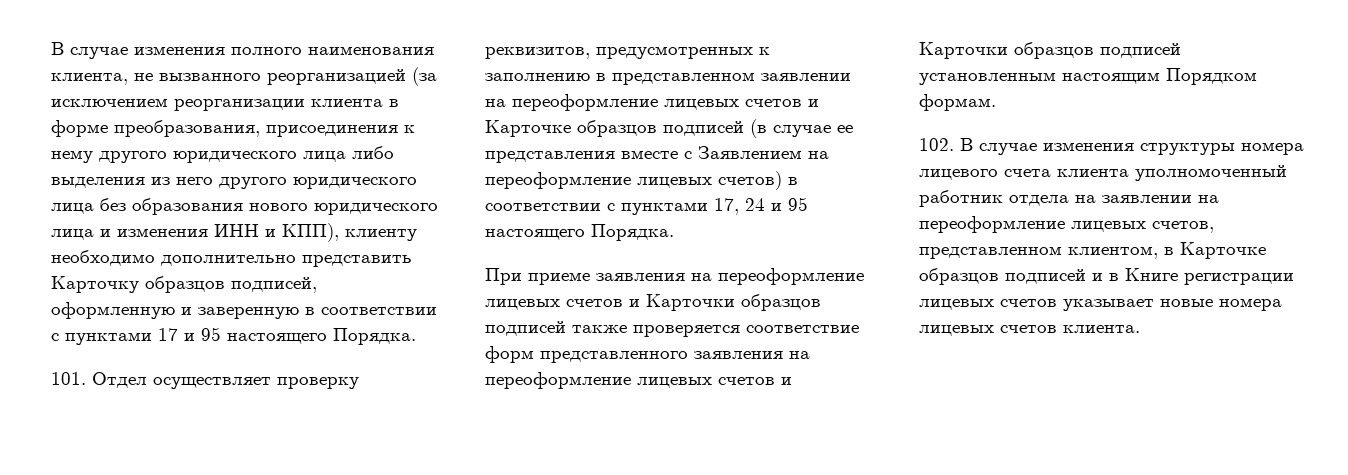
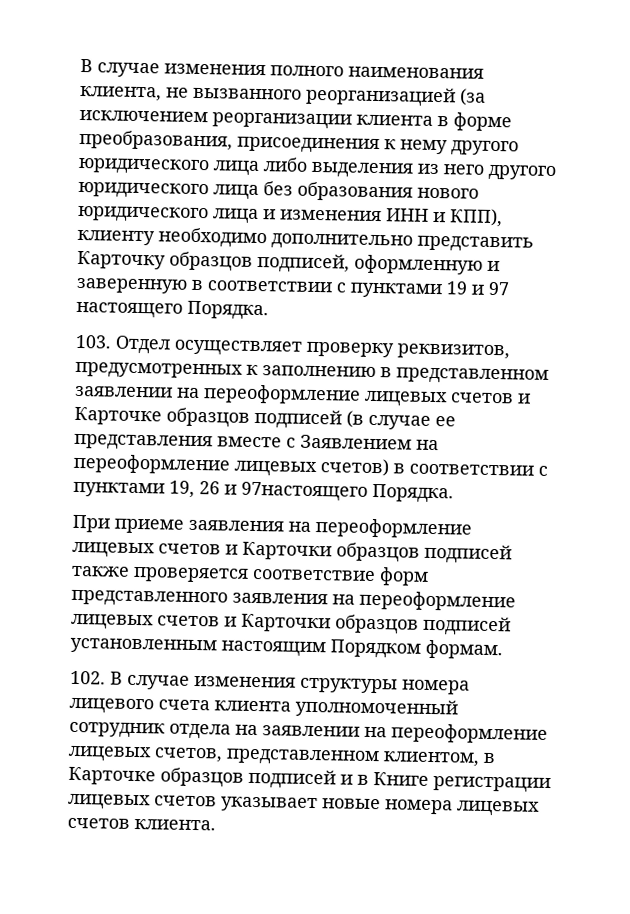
[158,327,416,345] [51,372,86,385] 17 и 95 настоящего Порядка. // 101. -> [446,281,509,296] [76,300,269,321] [75,334,112,349] 19 и 97 настоящего Порядка. // 103.
[714,197,808,215] [485,229,585,240] 17, 24 и 95 настоящего -> [169,480,368,502] 19, 26 и 97настоящего
[919,190,1003,207] работник -> [69,721,165,739] сотрудник

